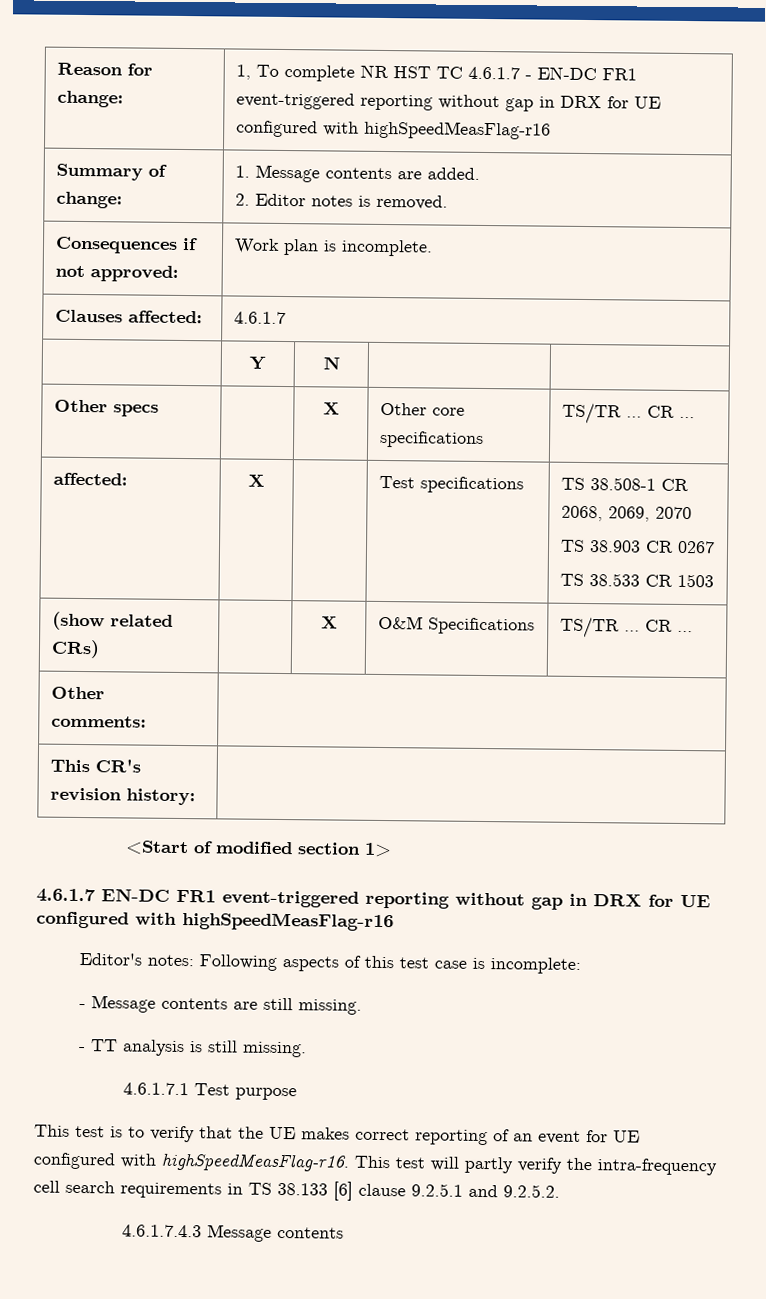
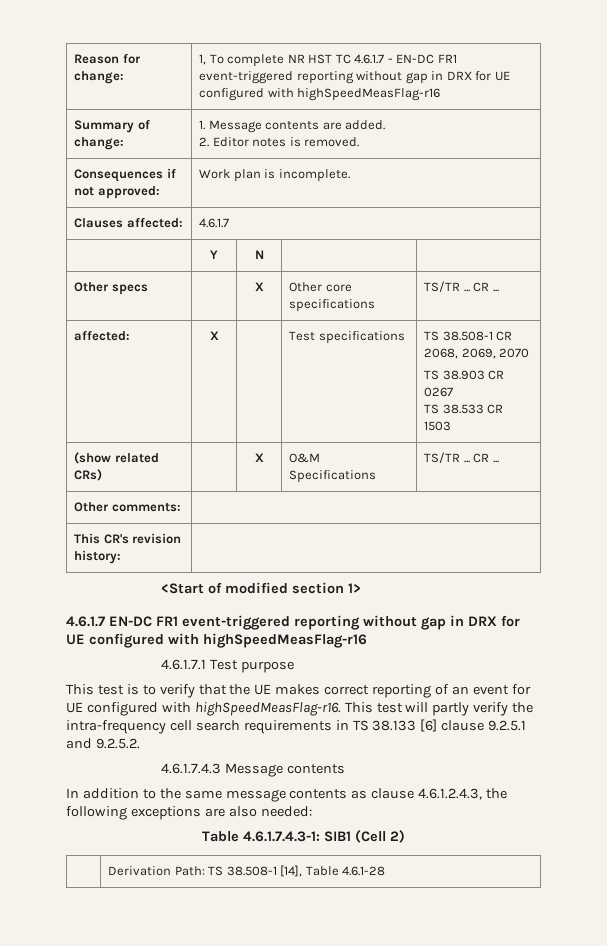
[79,953,582,974] [79,995,363,1015] [78,1039,308,1058] // Editor's notes: Following aspects of this test case is incomplete: // - Message contents are still missing. // - TT analysis is still missing. -> (367, 640) none
(344, 1232) none -> [66,788,508,802] [66,806,312,820] [202,830,405,843] [108,865,386,877] // In addition to the same message contents as clause 4.6.1.2.4.3, the following exceptions are also needed: // Table 4.6.1.7.4.3-1: SIB1 (Cell 2) // | Derivation Path: TS 38.508-1 [14], Table 4.6.1-28

